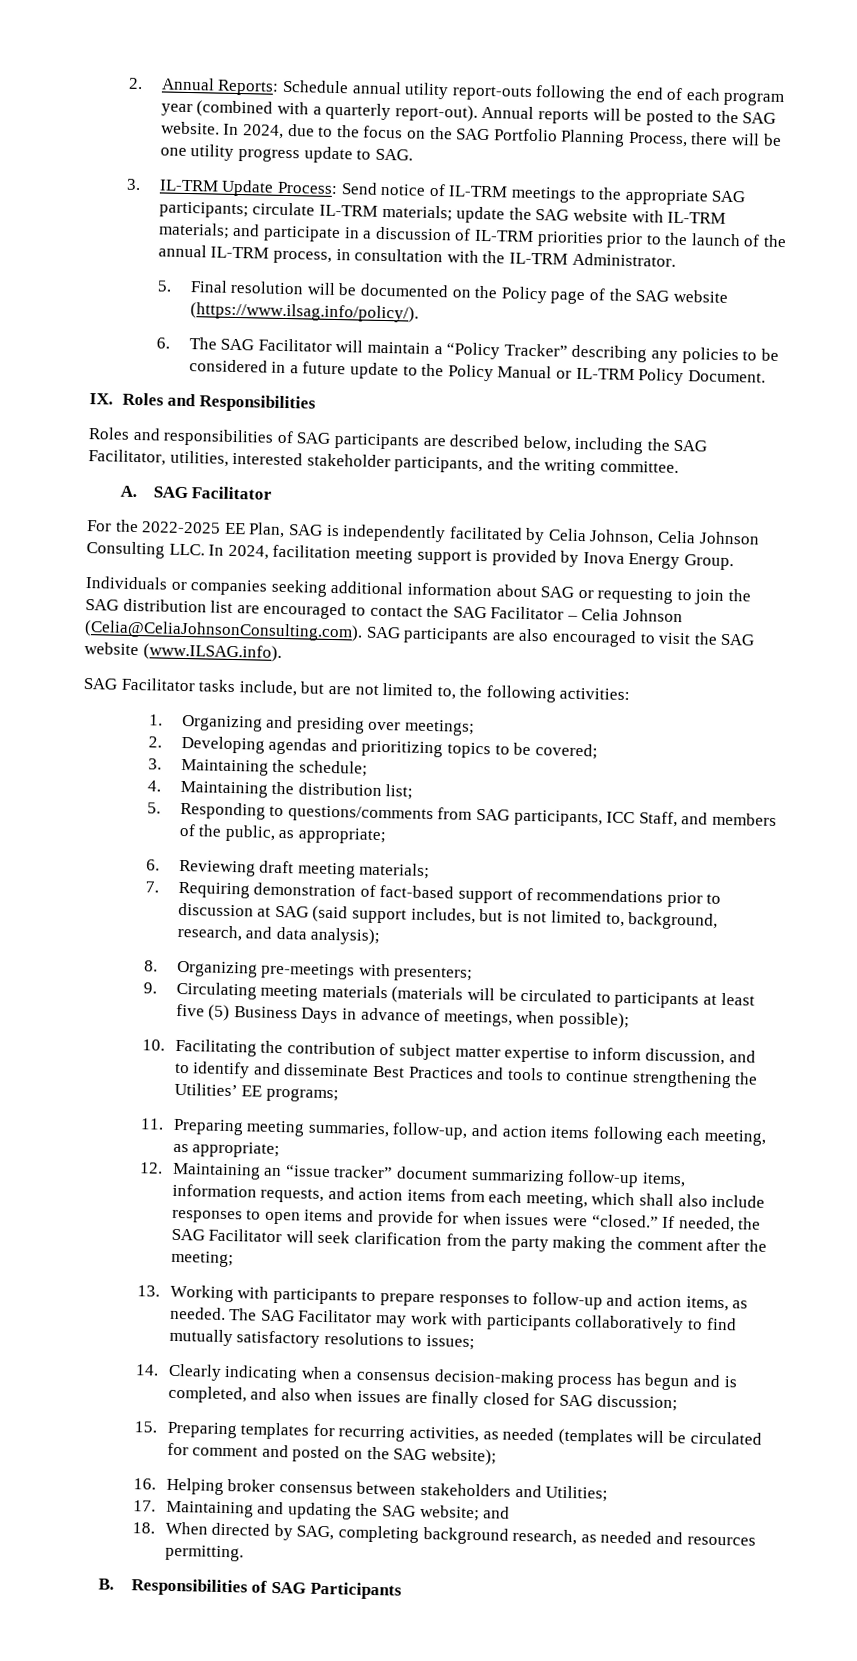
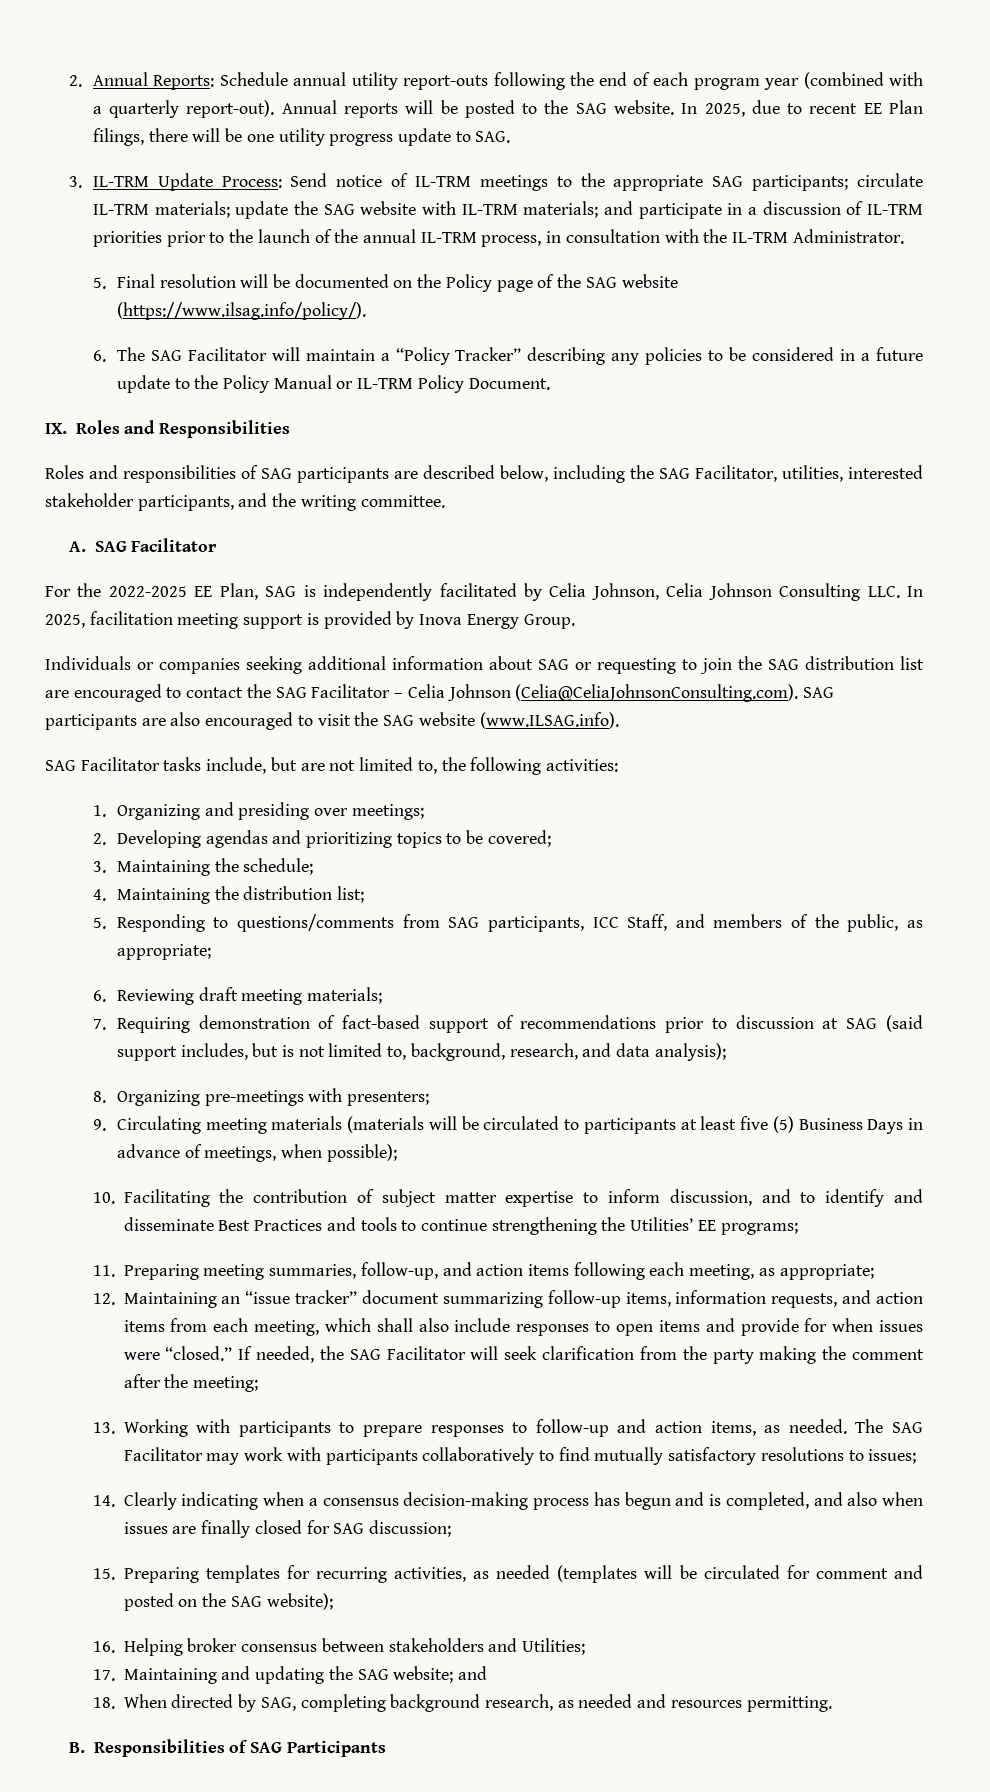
[241,124,284,139] 2024, -> [704,103,745,117] 2025,
[336,124,688,148] the focus on the SAG Portfolio Planning Process, -> [809,100,924,114] [92,128,144,146] recent EE Plan filings,
[227,544,269,560] 2024, -> [45,614,85,628] 2025,

